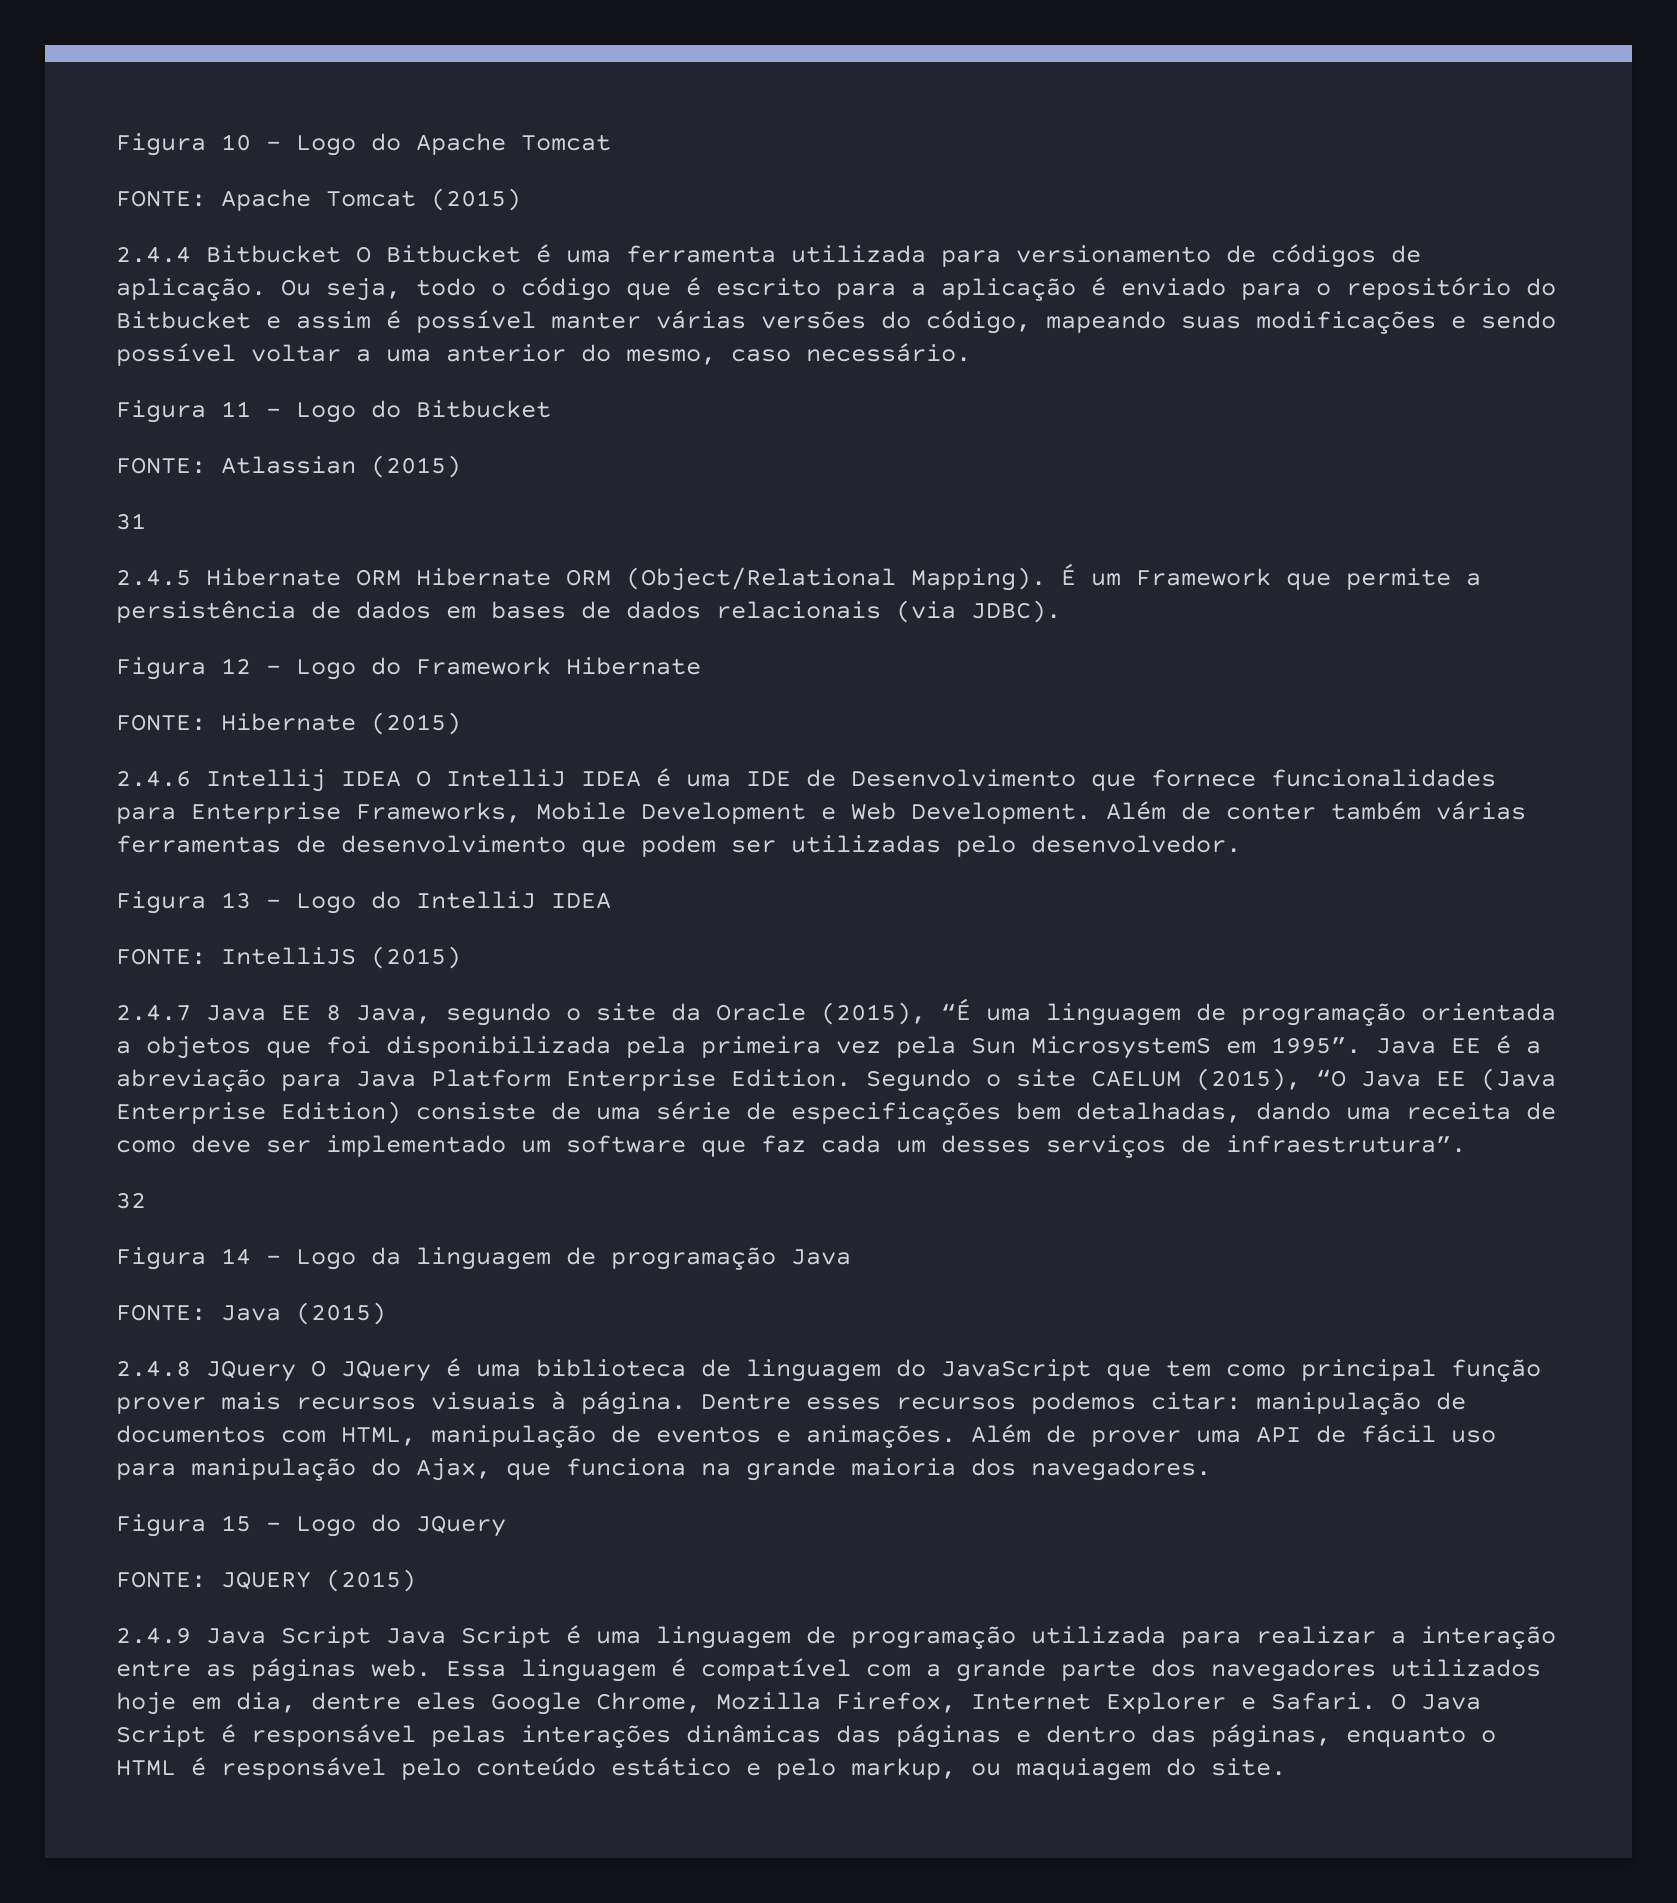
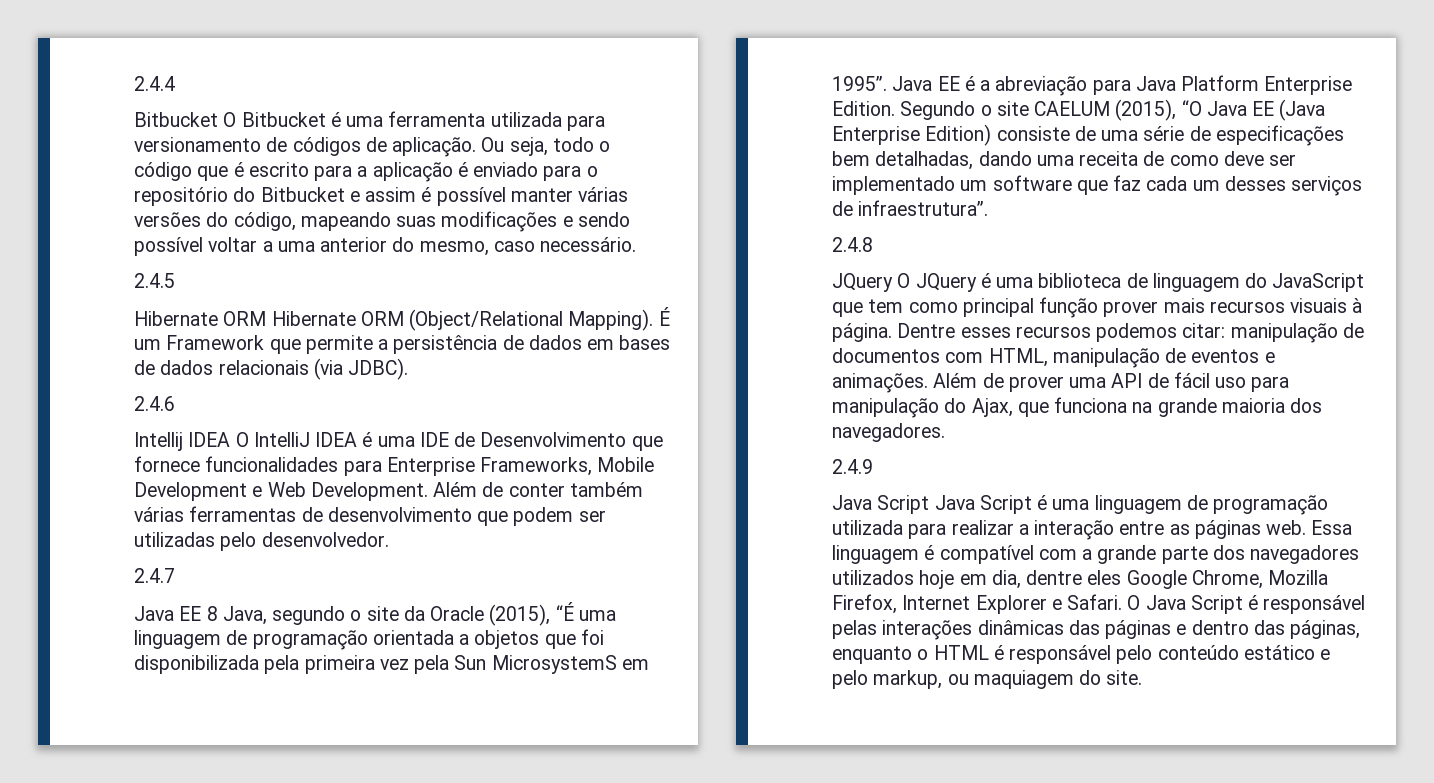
[116,133,611,156] [116,188,521,211] [116,246,191,263] Figura 10 - Logo do Apache Tomcat // FONTE: Apache Tomcat (2015) // 2.4.4 -> [134,76,175,91] 2.4.4 //
[116,400,551,423] [116,455,461,478] [116,513,146,530] [116,569,191,586] Figura 11 - Logo do Bitbucket // FONTE: Atlassian (2015) // 31 // 2.4.5 -> [134,273,175,288] 2.4.5 //
[116,657,701,680] [116,712,461,735] [116,770,191,787] Figura 12 - Logo do Framework Hibernate // FONTE: Hibernate (2015) // 2.4.6 -> [134,396,175,411] 2.4.6 //
[116,891,611,914] [116,946,461,969] [116,1004,191,1021] Figura 13 - Logo do IntelliJ IDEA // FONTE: IntelliJS (2015) // 2.4.7 -> [134,568,175,583] 2.4.7 //
[116,1192,146,1209] [116,1247,851,1270] [116,1302,386,1325] [116,1360,191,1377] 32 // Figura 14 - Logo da linguagem de programação Java // FONTE: Java (2015) // 2.4.8 -> [832,237,873,252] 2.4.8 //
[116,1514,506,1537] [116,1569,416,1592] [116,1627,191,1644] Figura 15 - Logo do JQuery // FONTE: JQUERY (2015) // 2.4.9 -> [832,459,873,474] 2.4.9 //

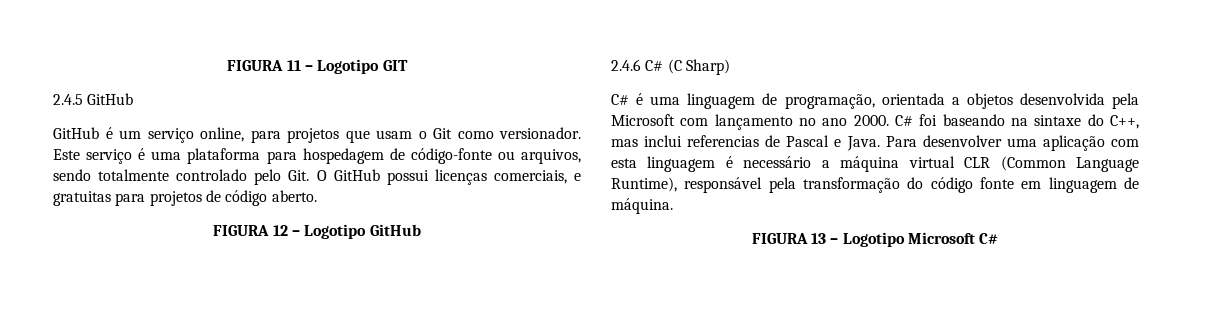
[134,76,175,91] [134,111,605,131] [134,137,611,157] [134,162,598,182] [134,187,629,206] [134,211,630,232] [134,237,637,256] [134,273,175,288] [134,307,670,331] [134,335,671,354] [134,358,409,380] [134,396,175,411] [134,432,663,451] [134,456,655,476] [134,482,643,501] [134,506,606,526] [134,532,389,551] [134,568,175,583] [134,602,616,626] [134,629,604,650] [134,655,649,674] [832,75,1353,96] [832,99,1326,121] [832,124,1344,146] [832,151,1297,170] [832,175,1363,196] [832,200,989,216] [832,237,873,252] [832,273,1365,292] [832,297,1363,318] [832,323,1364,343] [832,348,1275,368] [832,372,1290,393] [832,397,1323,418] [832,423,945,442] [832,459,873,474] [832,495,1329,515] [832,520,1353,540] [832,545,1360,564] [832,570,1329,589] [832,594,1366,614] [832,620,1361,640] [832,645,1331,664] [832,670,1143,689] 2.4.4 // Bitbucket O Bitbucket é uma ferramenta utilizada para versionamento de códigos de aplicação. Ou seja, todo o código que é escrito para a aplicação é enviado para o repositório do Bitbucket e assim é possível manter várias versões do código, mapeando suas modificações e sendo possível voltar a uma anterior do mesmo, caso necessário. // 2.4.5 // Hibernate ORM Hibernate ORM (Object/Relational Mapping). É um Framework que permite a persistência de dados em bases de dados relacionais (via JDBC). // 2.4.6 // Intellij IDEA O IntelliJ IDEA é uma IDE de Desenvolvimento que fornece funcionalidades para Enterprise Frameworks, Mobile Development e Web Development. Além de conter também várias ferramentas de desenvolvimento que podem ser utilizadas pelo desenvolvedor. // 2.4.7 // Java EE 8 Java, segundo o site da Oracle (2015), “É uma linguagem de programação orientada a objetos que foi disponibilizada pela primeira vez pela Sun MicrosystemS em 1995”. Java EE é a abreviação para Java Platform Enterprise Edition. Segundo o site CAELUM (2015), “O Java EE (Java Enterprise Edition) consiste de uma série de especificações bem detalhadas, dando uma receita de como deve ser implementado um software que faz cada um desses serviços de infraestrutura”. // 2.4.8 // JQuery O JQuery é uma biblioteca de linguagem do JavaScript que tem como principal função prover mais recursos visuais à página. Dentre esses recursos podemos citar: manipulação de documentos com HTML, manipulação de eventos e animações. Além de prover uma API de fácil uso para manipulação do Ajax, que funciona na grande maioria dos navegadores. // 2.4.9 // Java Script Java Script é uma linguagem de programação utilizada para realizar a interação entre as páginas web. Essa linguagem é compatível com a grande parte dos navegadores utilizados hoje em dia, dentre eles Google Chrome, Mozilla Firefox, Internet Explorer e Safari. O Java Script é responsável pelas interações dinâmicas das páginas e dentro das páginas, enquanto o HTML é responsável pelo conteúdo estático e pelo markup, ou maquiagem do site. -> [227,59,408,74] [53,93,134,105] [53,127,581,143] [53,148,581,164] [53,169,582,185] [53,190,317,206] [213,224,421,239] [611,59,730,75] [611,93,1139,109] [611,114,1139,130] [611,135,1139,151] [611,156,1139,172] [611,177,1139,193] [611,198,673,214] [751,232,999,247] FIGURA 11 – Logotipo GIT // 2.4.5 GitHub // GitHub é um serviço online, para projetos que usam o Git como versionador. Este serviço é uma plataforma para hospedagem de código-fonte ou arquivos, sendo totalmente controlado pelo Git. O GitHub possui licenças comerciais, e gratuitas para projetos de código aberto. // FIGURA 12 – Logotipo GitHub // 2.4.6 C# (C Sharp) // C# é uma linguagem de programação, orientada a objetos desenvolvida pela Microsoft com lançamento no ano 2000. C# foi baseando na sintaxe do C++, mas inclui referencias de Pascal e Java. Para desenvolver uma aplicação com esta linguagem é necessário a máquina virtual CLR (Common Language Runtime), responsável pela transformação do código fonte em linguagem de máquina. // FIGURA 13 – Logotipo Microsoft C#

